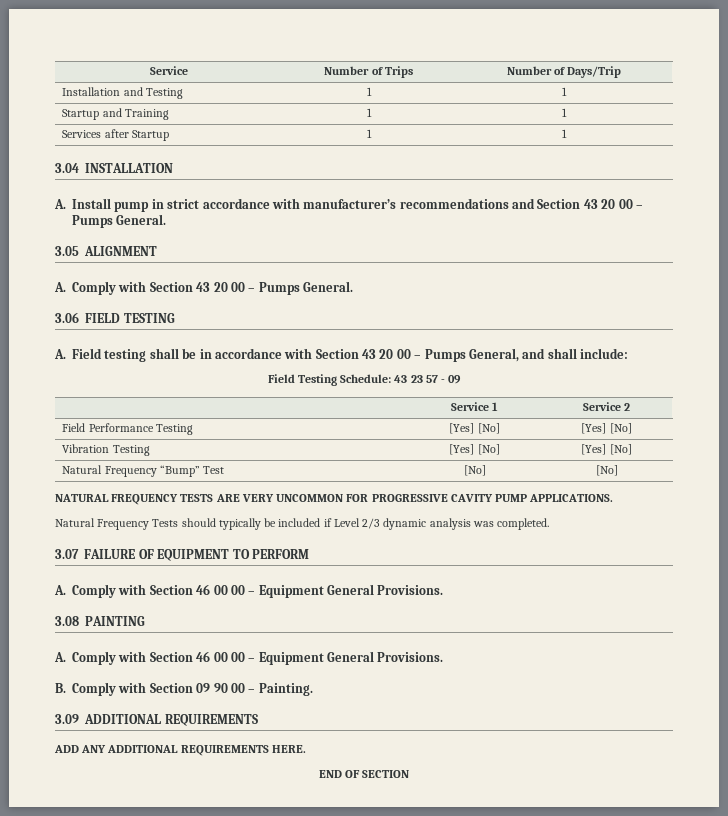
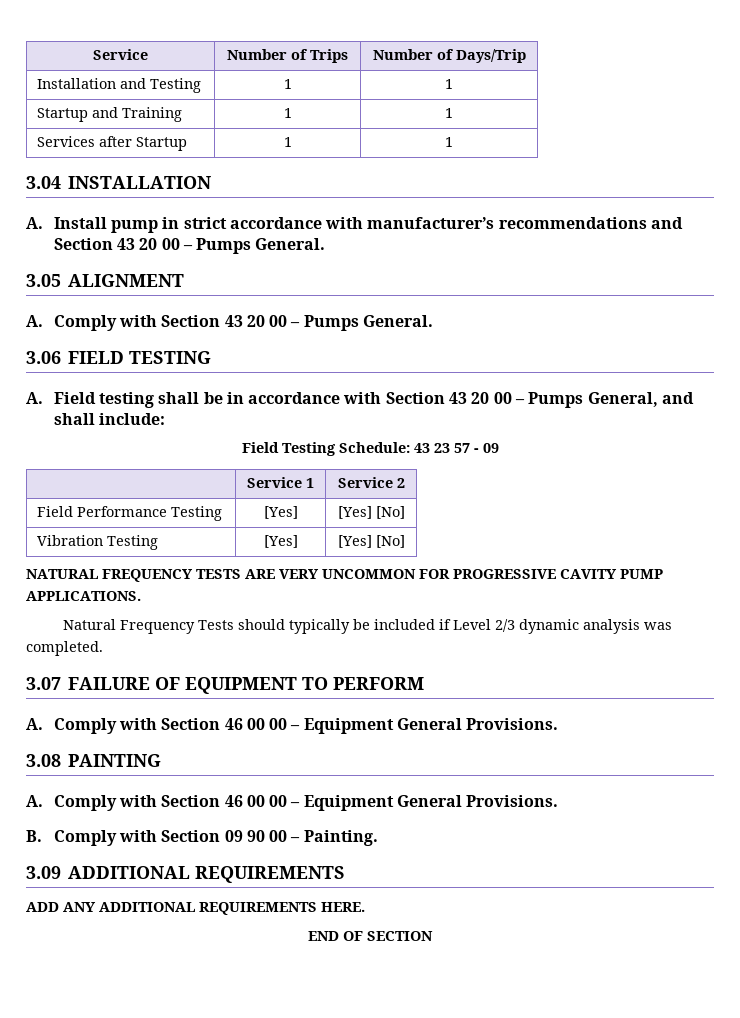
[477,423,500,434] [No] -> (298, 512) none
[477,444,500,455] [581,444,632,455] [62,465,225,477] [463,465,486,476] [595,465,618,476] [No] | [Yes] [No] // Natural Frequency “Bump” Test | [No] | [No] -> [337,535,405,548] | [Yes] [No]

